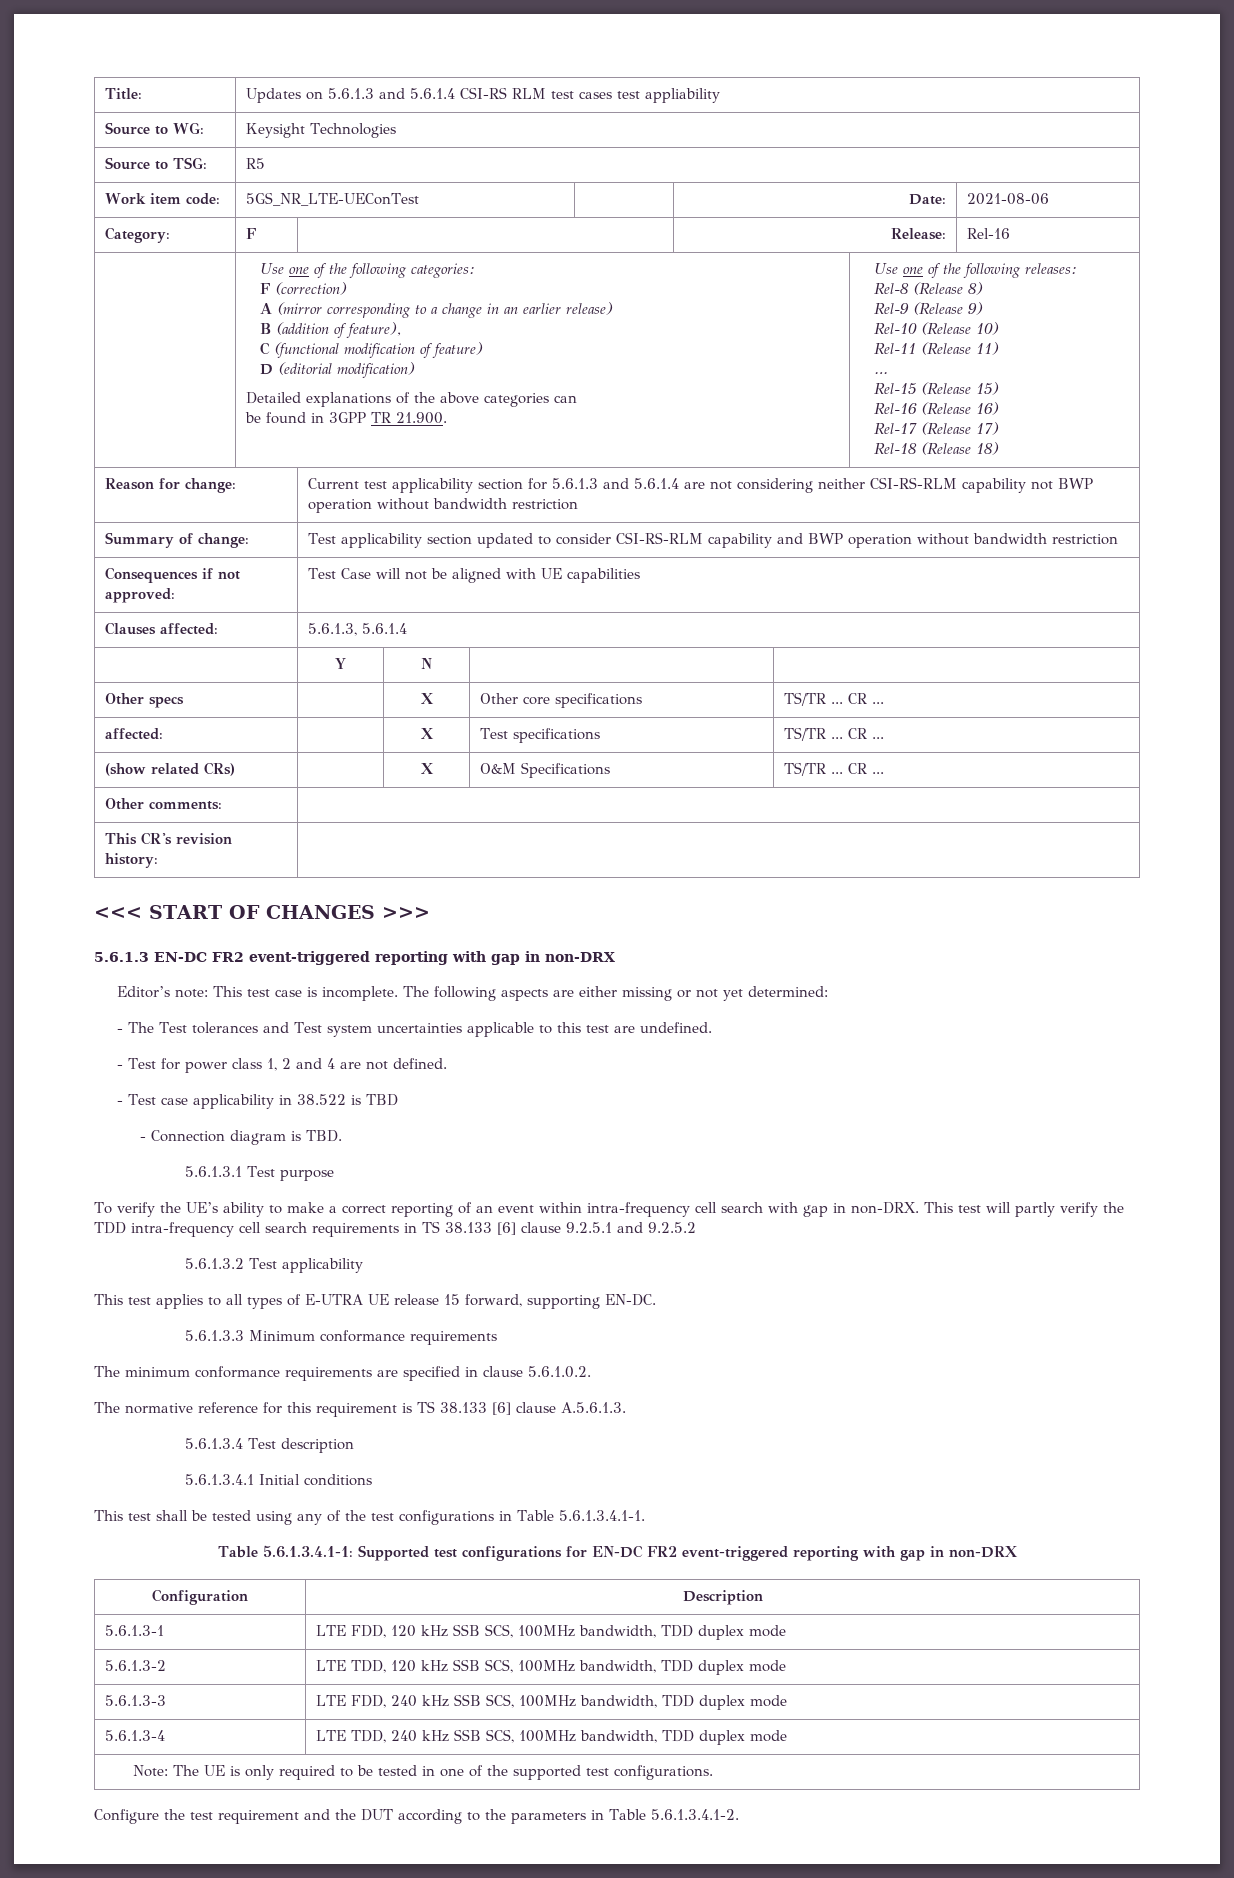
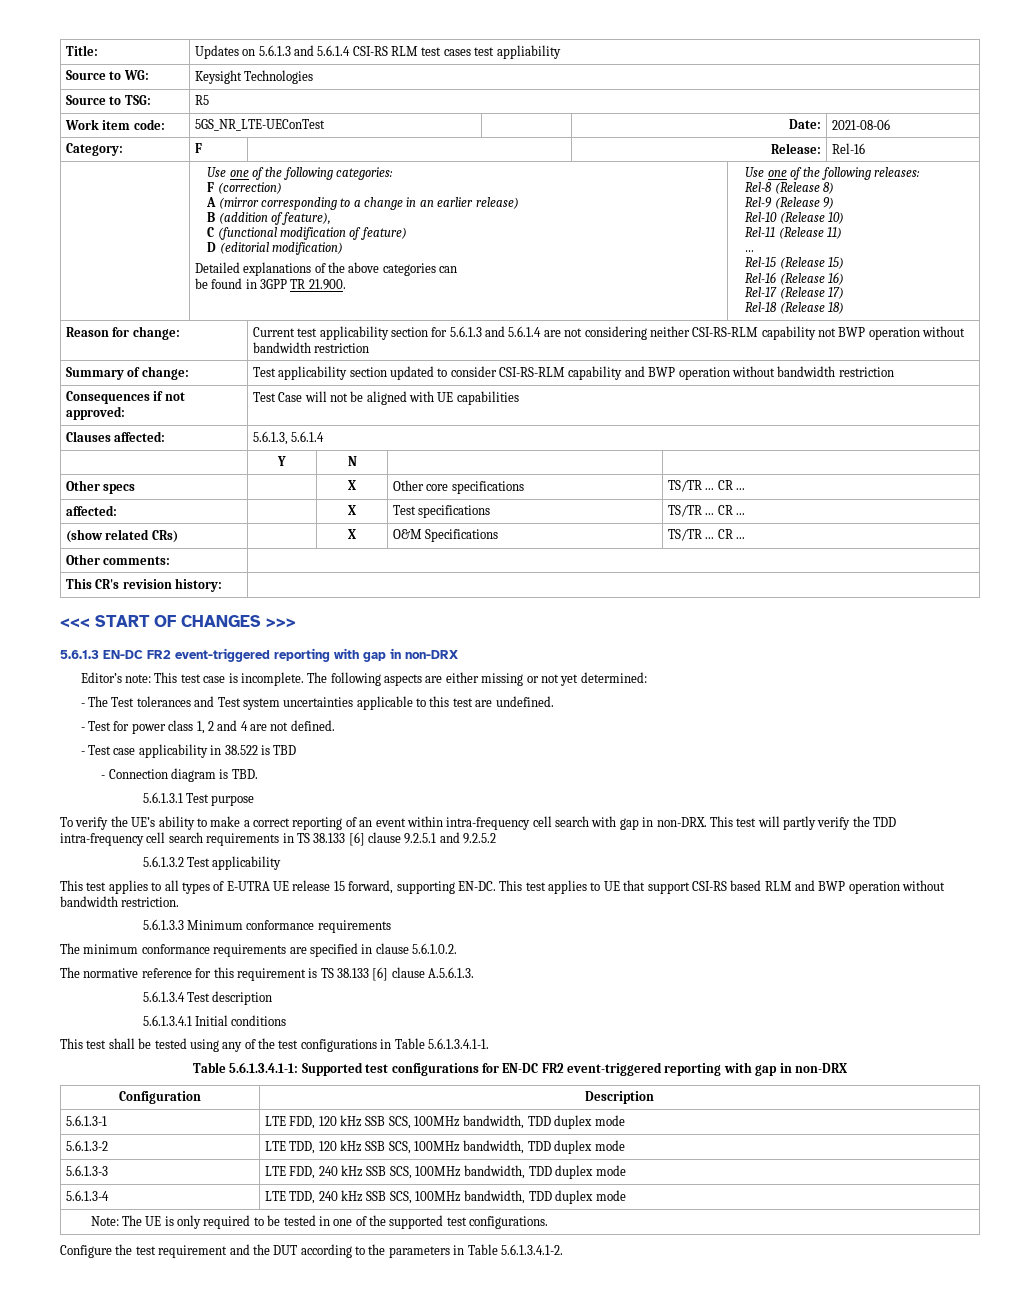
(656, 1300) none -> [499,880,946,894] [60,896,180,907] This test applies to UE that support CSI-RS based RLM and BWP operation without bandwidth restriction.

